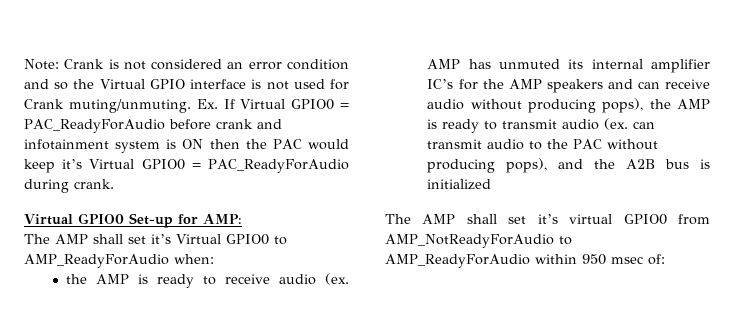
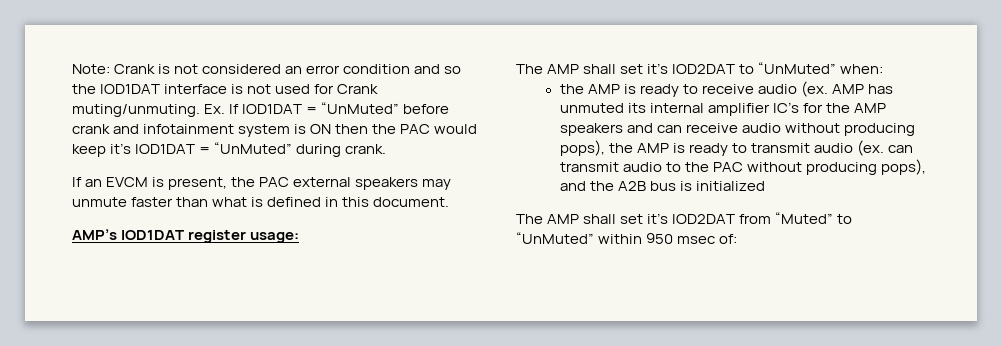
[99,79,185,89] Virtual GPIO -> [100,84,161,94] IOD1DAT
[240,99,349,110] [24,119,165,133] Virtual GPIO0 = PAC_ReadyForAudio -> [242,102,400,114] IOD1DAT = “UnMuted”
[89,159,350,173] [24,179,114,193] [24,213,242,228] [24,234,287,245] [24,254,169,268] Virtual GPIO0 = PAC_ReadyForAudio during crank. // Virtual GPIO0 Set-up for AMP: // The AMP shall set it’s Virtual GPIO0 to AMP_ReadyForAudio -> [135,142,387,157] [72,177,452,190] [72,197,450,207] [72,229,300,243] [516,62,837,74] IOD1DAT = “UnMuted” during crank. // If an EVCM is present, the PAC external speakers may unmute faster than what is defined in this document. // AMP’s IOD1DAT register usage: // The AMP shall set it’s IOD2DAT to “UnMuted”
[569,214,710,225] [385,234,572,248] [385,254,530,268] virtual GPIO0 from AMP_NotReadyForAudio to AMP_ReadyForAudio -> [672,212,853,224] [516,232,594,244] IOD2DAT from “Muted” to “UnMuted”

